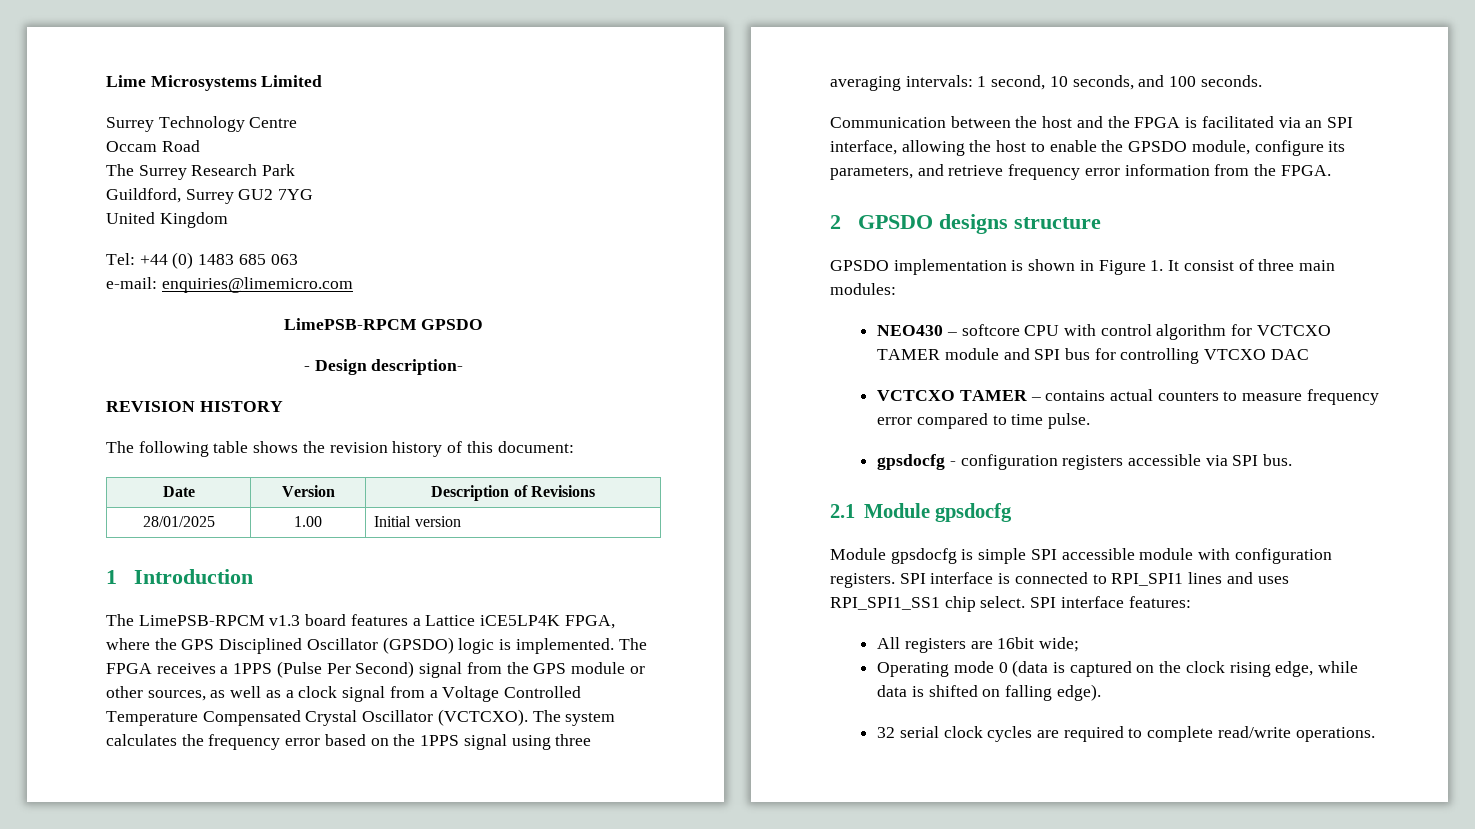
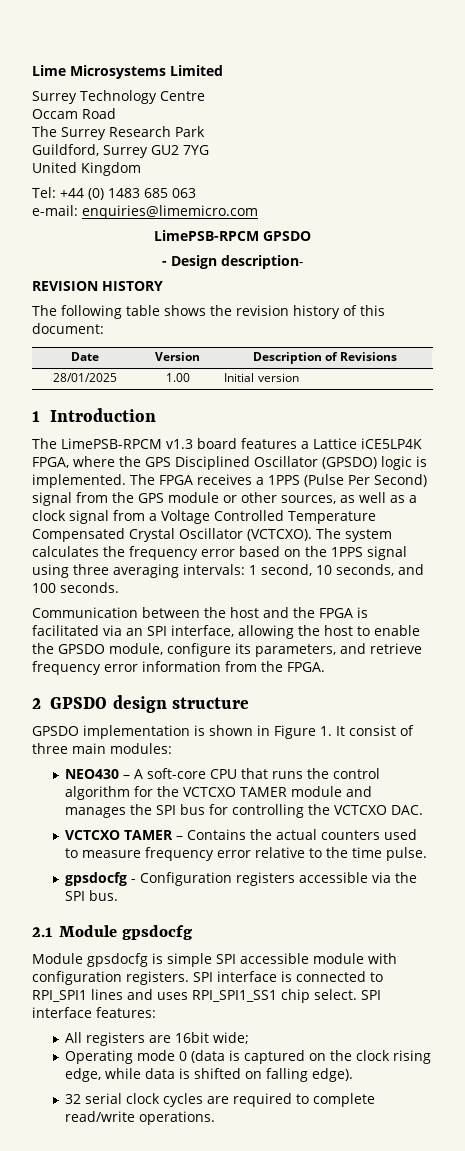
[938,214,1008,234] designs -> [112,695,167,713] design
[961,324,1096,336] softcore CPU with -> [134,768,330,779] A soft-core CPU that runs the
(1253, 330) none -> [157,786,180,797] the
(1030, 354) none -> [65,804,153,818] manages the
[1204,349,1309,360] VTCXO DAC -> [308,804,424,815] the VCTCXO DAC.
[1045,390,1106,401] contains -> [187,829,273,840] Contains the
(1219, 396) none -> [384,829,418,840] used
[916,413,1007,429] compared to -> [255,847,349,858] relative to the
[960,454,1058,470] configuration -> [140,872,233,886] Configuration
(1228, 460) none -> [395,872,418,883] the

